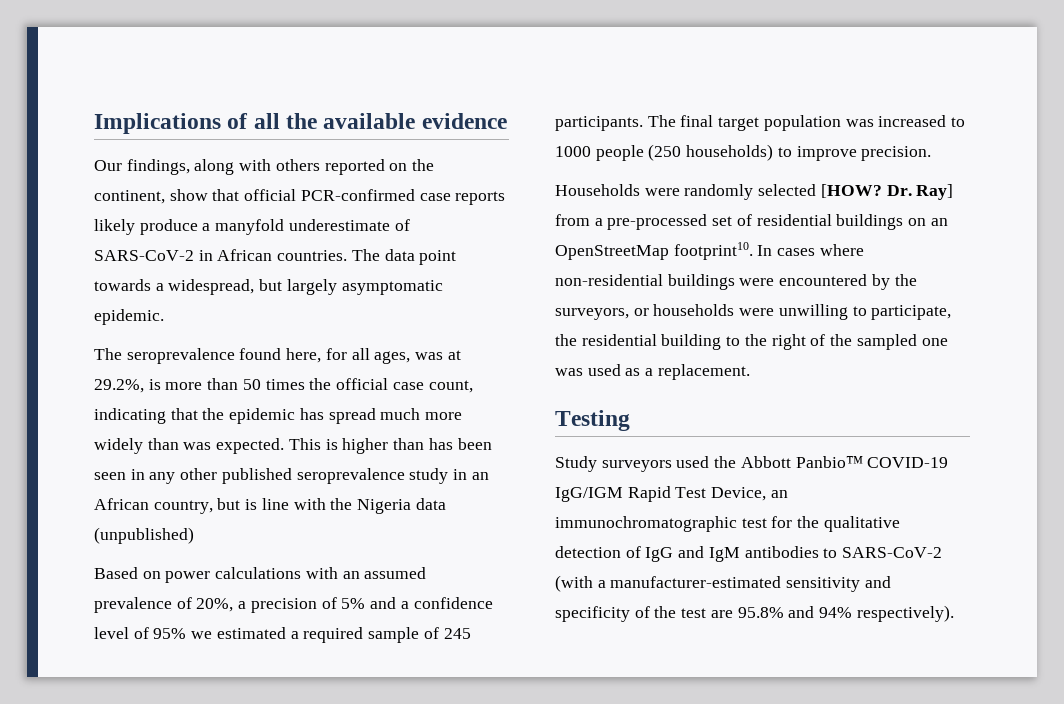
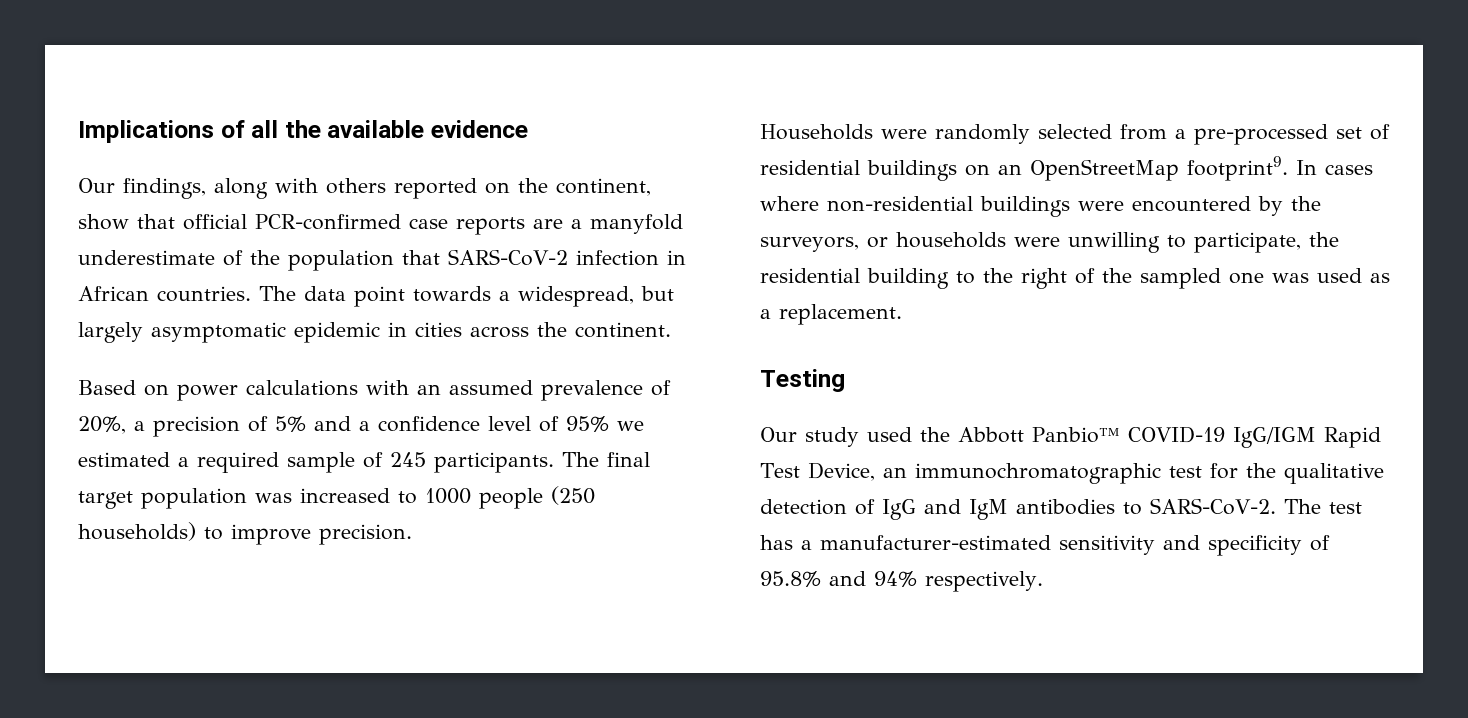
[94,219,198,235] likely produce -> [533,219,563,229] are
[94,250,194,261] SARS-CoV-2 -> [250,249,659,271] the population that SARS-CoV-2 infection
[94,309,164,325] [94,348,461,364] [94,378,473,393] [94,408,463,424] [94,438,492,454] [94,468,489,484] [94,498,446,514] [94,527,194,544] epidemic. // The seroprevalence found here, for all ages, was at 29.2%, is more than 50 times the official case count, indicating that the epidemic has spread much more widely than was expected. This is higher than has been seen in any other published seroprevalence study in an African country, but is line with the Nigeria data (unpublished) -> [294,322,671,343] epidemic in cities across the continent.
[820,184,954,200] [HOW? Dr. Ray] -> (1112, 131) none
[673,242,753,260] footprint10. -> [1187,156,1288,181] footprint9.
[555,456,672,472] Study surveyors -> [760,427,859,447] Our study
[842,547,943,558] [555,575,593,592] SARS-CoV-2 (with -> [1150,498,1362,515] [760,535,793,550] SARS-CoV-2. The test has
[654,606,733,618] the test are -> (1330, 543) none
[856,605,954,622] respectively). -> [925,571,1043,592] respectively.

